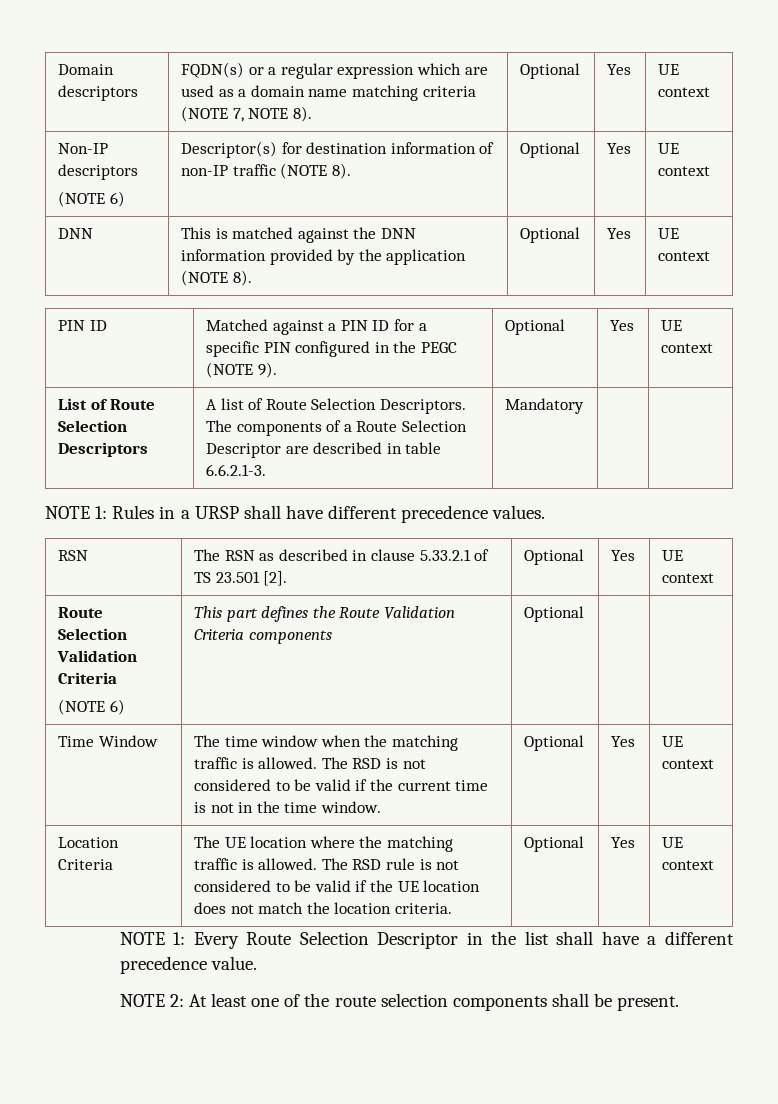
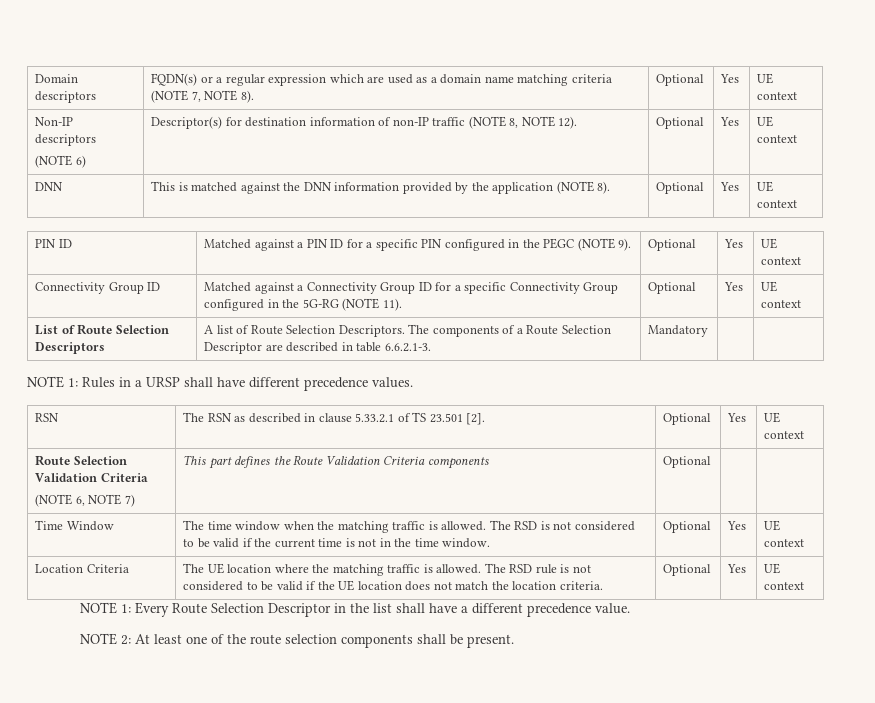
[331,163,351,179] 8). -> [509,116,578,129] 8, NOTE 12).
(714, 348) none -> [35,282,161,294] [204,282,619,294] [204,298,402,311] [648,282,697,294] [724,282,744,291] [761,281,778,292] [761,300,802,308] // Connectivity Group ID | Matched against a Connectivity Group ID for a specific Connectivity Group configured in the 5G-RG (NOTE 11). | Optional | Yes | UE context
[109,699,125,715] 6) -> [75,494,135,507] 6, NOTE 7)

